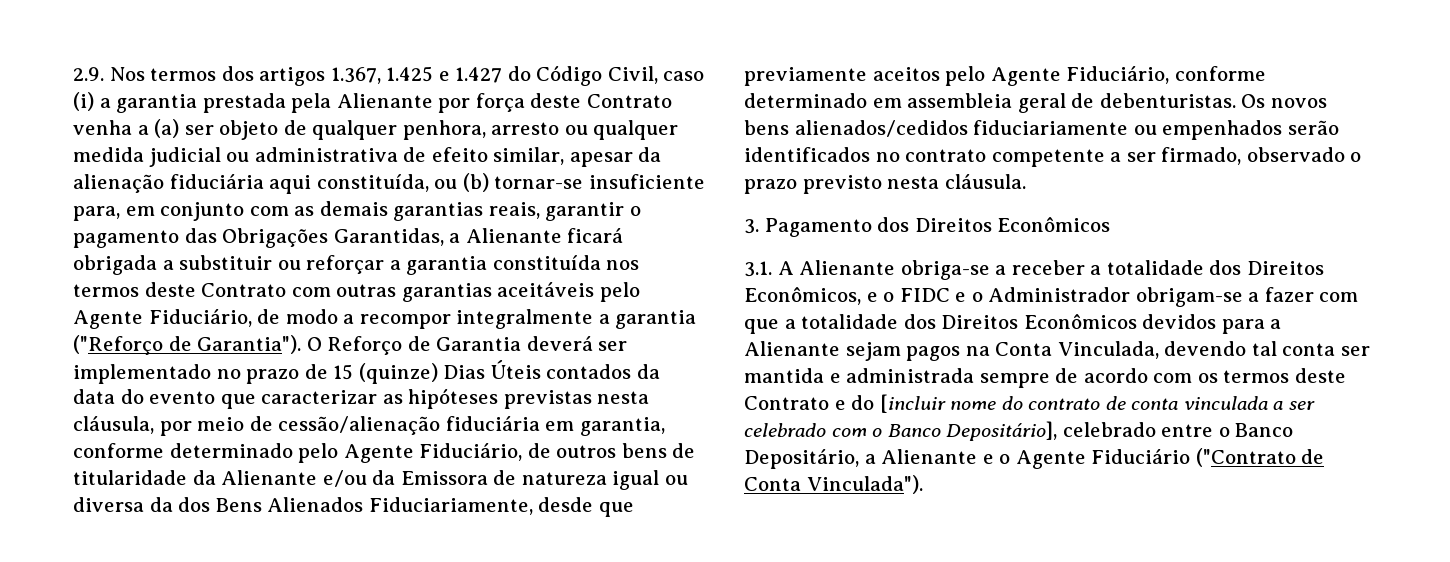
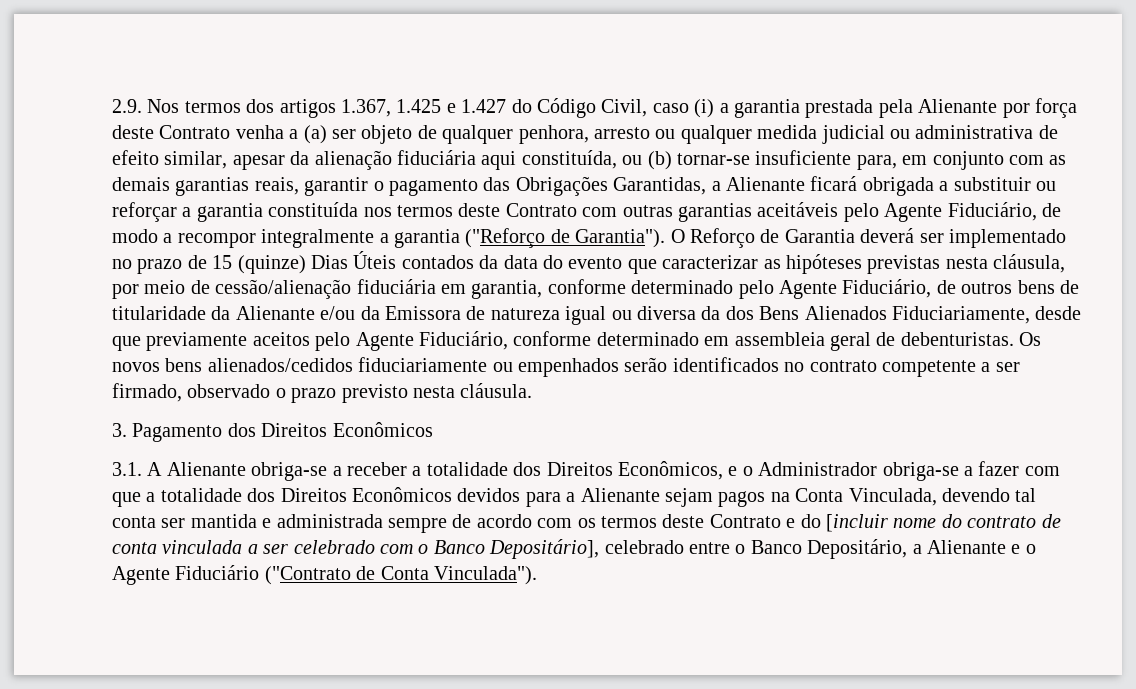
[899,287,1243,307] FIDC e o Administrador obrigam-se -> [758,462,959,481] Administrador obriga-se

